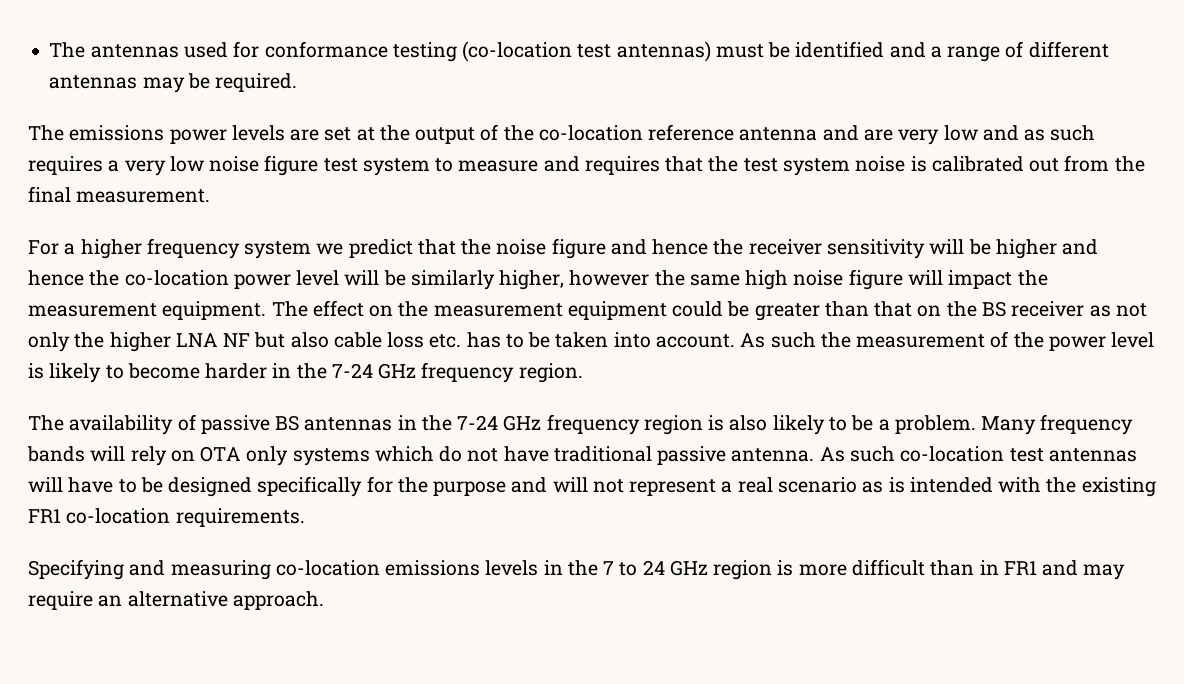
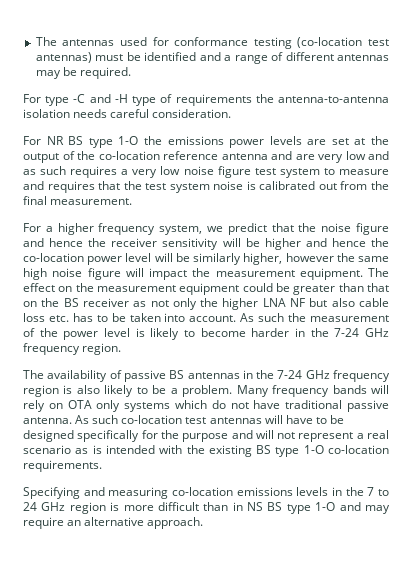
[28,125,64,141] The -> [23,94,390,106] [23,109,232,118] [23,136,162,148] For type -C and -H type of requirements the antenna-to-antenna isolation needs careful consideration. // For NR BS type 1-O the
[244,241,312,259] system -> [159,225,203,235] system,
[28,509,61,523] FR1 -> [256,445,324,457] BS type 1-O
[1003,561,1037,575] FR1 -> [247,502,336,514] NS BS type 1-O

